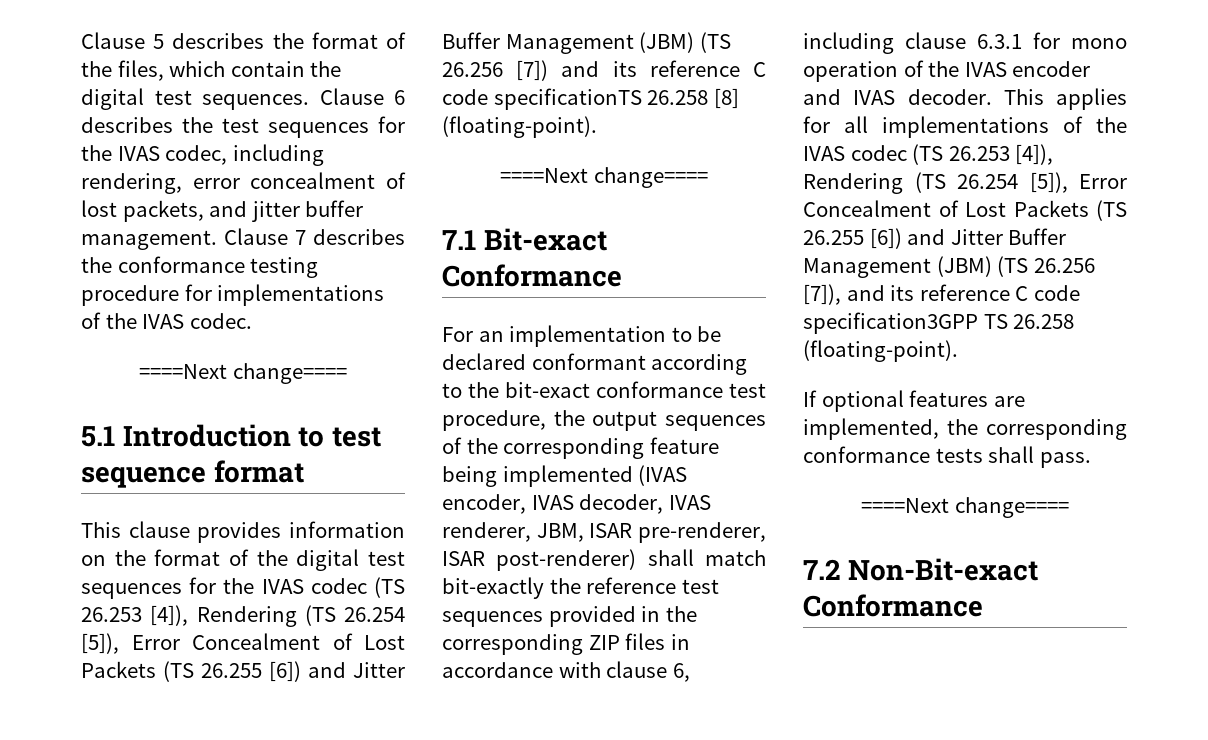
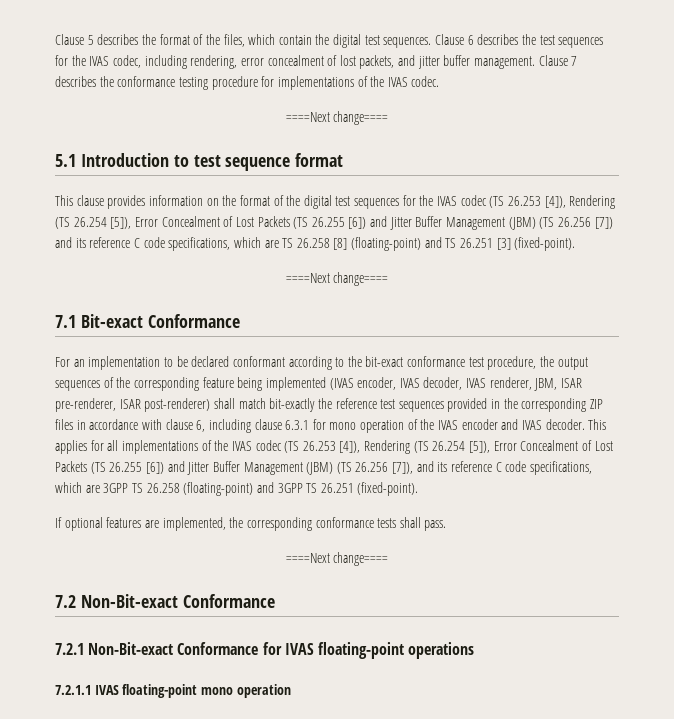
[493,88,739,110] [442,116,597,138] specificationTS 26.258 [8] (floating-point). -> [168,237,576,251] specifications, which are TS 26.258 [8] (floating-point) and TS 26.251 [3] (fixed-point).
[803,312,1075,334] [803,340,958,362] specification3GPP TS 26.258 (floating-point). -> [529,461,592,475] [55,482,419,496] specifications, which are 3GPP TS 26.258 (floating-point) and 3GPP TS 26.251 (fixed-point).
(983, 605) none -> [55,642,475,659] [55,684,291,698] // 7.2.1 Non-Bit-exact Conformance for IVAS floating-point operations // 7.2.1.1 IVAS floating-point mono operation

